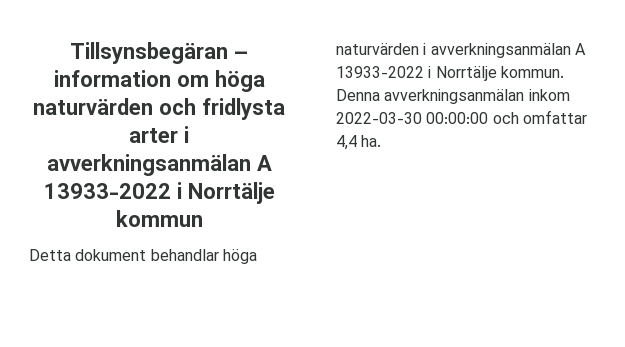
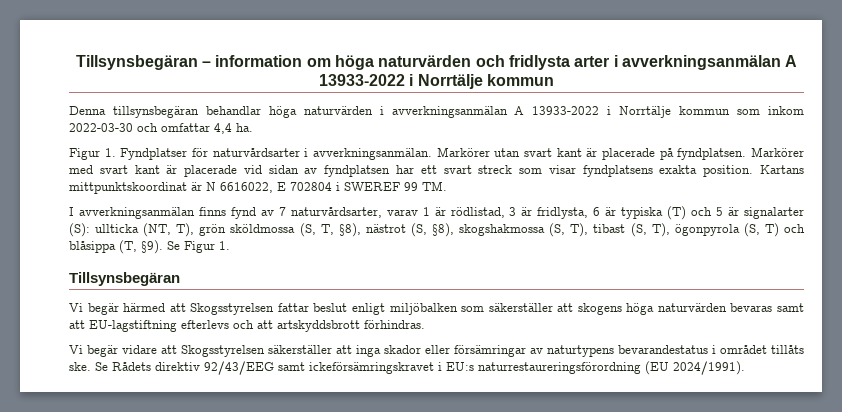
[29,249,147,261] Detta dokument -> [69,106,199,118] Denna tillsynsbegäran
[500,66,564,78] [336,89,525,104] kommun. Denna avverkningsanmälan -> [679,106,761,115] kommun som
[426,112,489,124] 00:00:00 -> (133, 127) none
(382, 141) none -> [69,147,804,160] [69,165,805,177] [69,181,447,194] [69,206,805,220] [69,223,805,237] [69,240,230,254] [69,272,180,286] [69,303,804,315] [69,320,425,332] [69,345,804,357] [69,361,745,375] // Figur 1. Fyndplatser för naturvårdsarter i avverkningsanmälan. Markörer utan svart kant är placerade på fyndplatsen. Markörer med svart kant är placerade vid sidan av fyndplatsen har ett svart streck som visar fyndplatsens exakta position. Kartans mittpunktskoordinat är N 6616022, E 702804 i SWEREF 99 TM. // I avverkningsanmälan finns fynd av 7 naturvårdsarter, varav 1 är rödlistad, 3 är fridlysta, 6 är typiska (T) och 5 är signalarter (S): ullticka (NT, T), grön sköldmossa (S, T, §8), nästrot (S, §8), skogshakmossa (S, T), tibast (S, T), ögonpyrola (S, T) och blåsippa (T, §9). Se Figur 1. // Tillsynsbegäran // Vi begär härmed att Skogsstyrelsen fattar beslut enligt miljöbalken som säkerställer att skogens höga naturvärden bevaras samt att EU-lagstiftning efterlevs och att artskyddsbrott förhindras. // Vi begär vidare att Skogsstyrelsen säkerställer att inga skador eller försämringar av naturtypens bevarandestatus i området tillåts ske. Se Rådets direktiv 92/43/EEG samt ickeförsämringskravet i EU:s naturrestaureringsförordning (EU 2024/1991).

